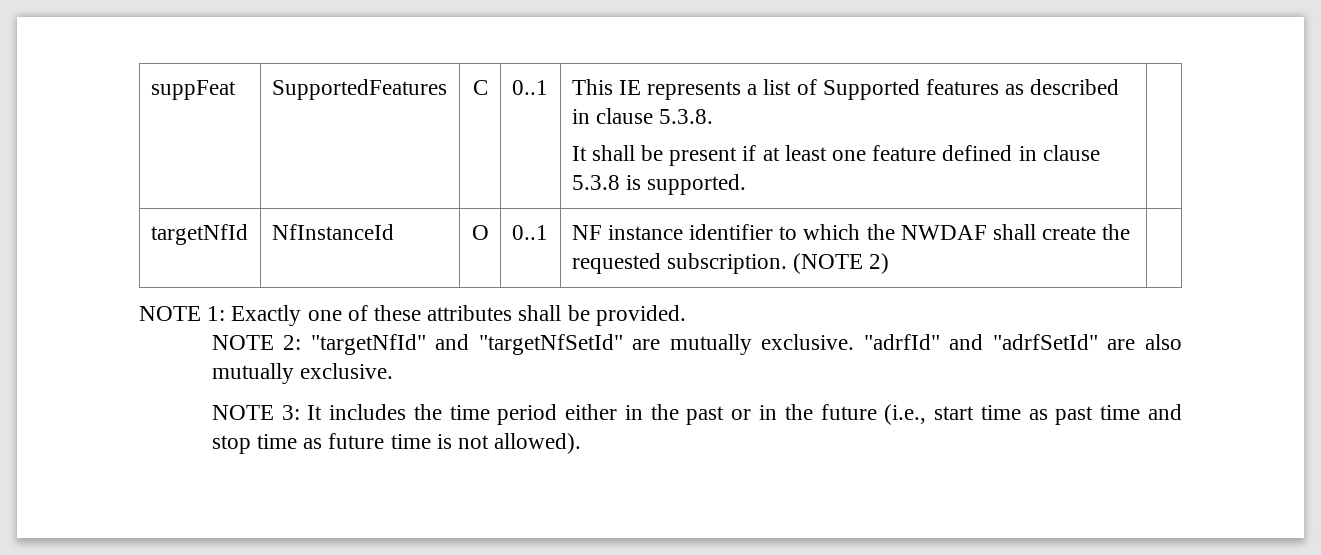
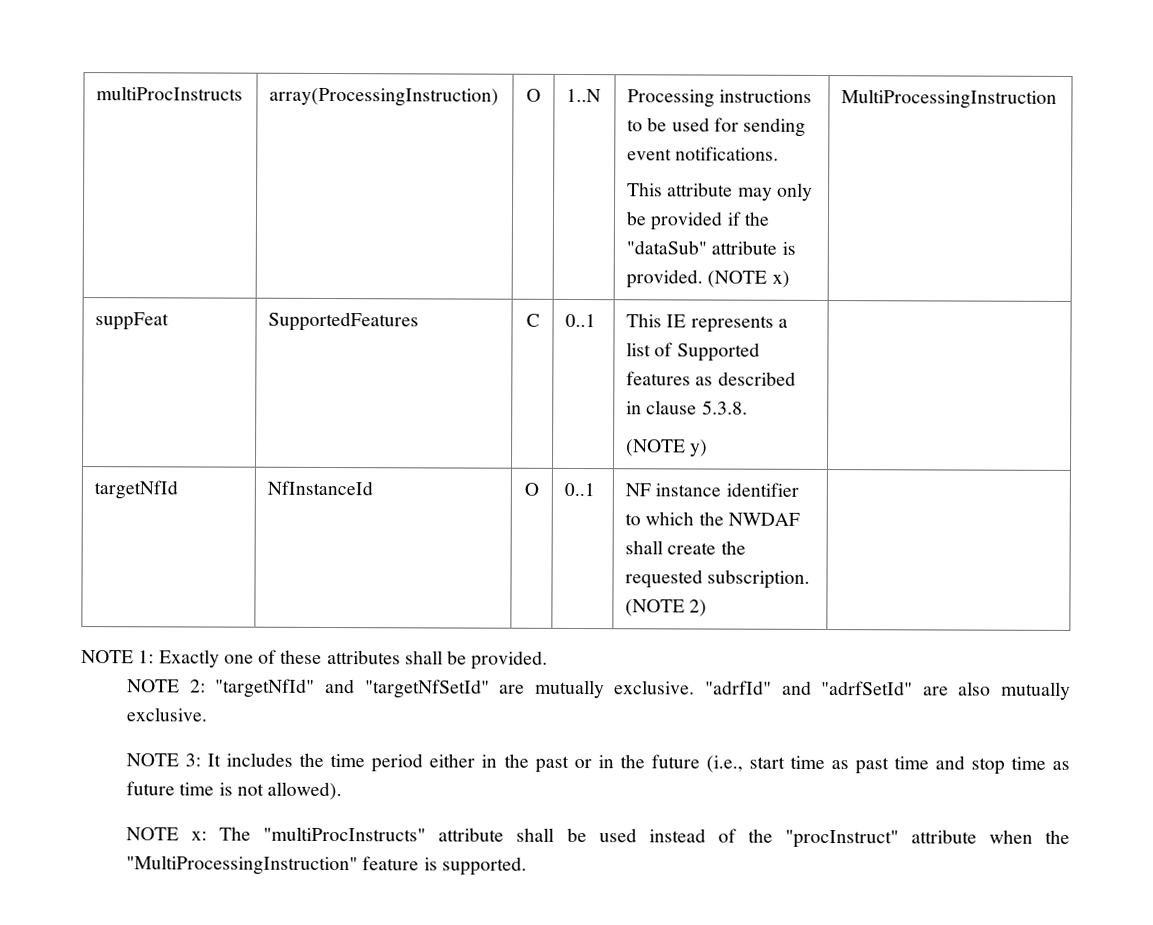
(150, 90) none -> [96,86,244,101] [269,87,500,107] [526,88,541,102] [566,88,602,103] [627,89,813,108] [627,117,807,137] [627,146,780,161] [627,182,813,201] [626,211,770,231] [626,240,796,255] [626,269,790,289] [841,89,1058,109] multiProcInstructs | array(ProcessingInstruction) | O | 1..N | Processing instructions to be used for sending event notifications. // This attribute may only be provided if the "dataSub" attribute is provided. (NOTE x) | MultiProcessingInstruction //
[571,145,1100,166] [571,174,747,195] It shall be present if at least one feature defined in clause 5.3.8 is supported. -> [626,439,709,457] (NOTE y)
(582, 443) none -> [126,826,1071,849] [126,855,527,876] // NOTE x: The "multiProcInstructs" attribute shall be used instead of the "procInstruct" attribute when the "MultiProcessingInstruction" feature is supported.

